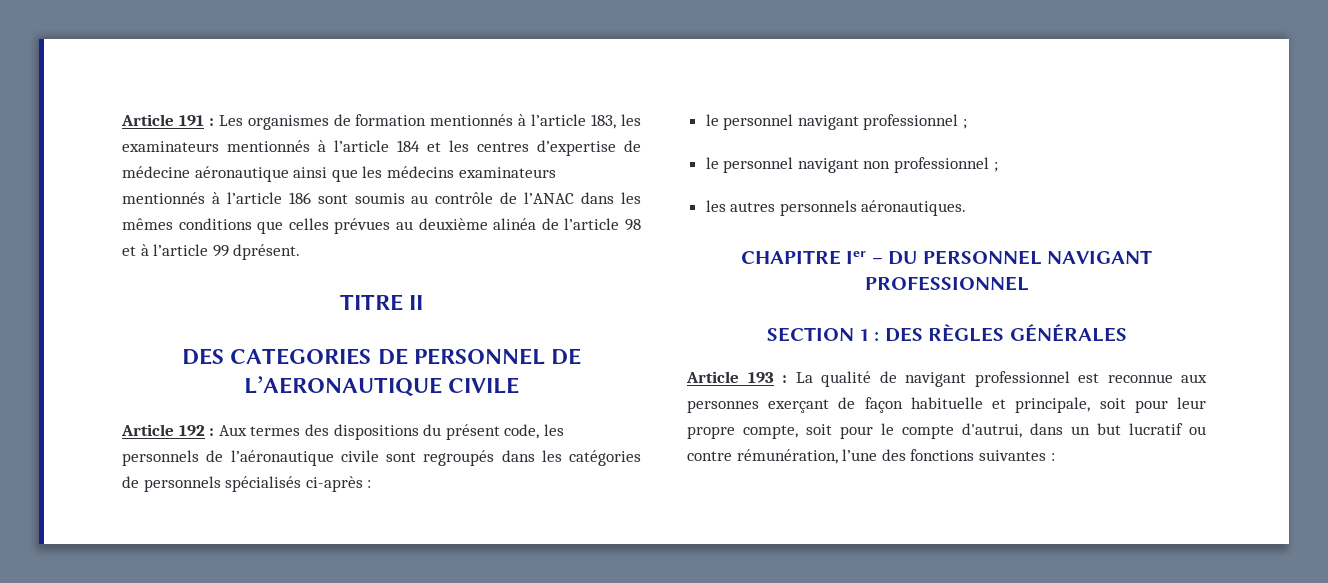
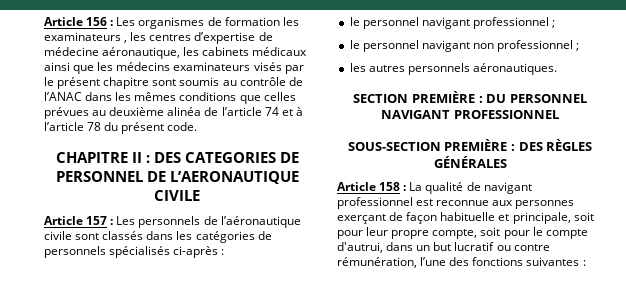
[121,114,204,126] Article 191 -> [44,17,108,26] Article 156
[430,114,642,129] [122,140,441,152] mentionnés à l’article 183, les examinateurs mentionnés à l’article 184 et -> [282,17,299,26] [44,32,128,43] les examinateurs ,
[194,166,289,182] aéronautique -> [102,47,308,59] aéronautique, les cabinets médicaux
[122,192,311,204] mentionnés à l’article 186 -> [253,62,304,74] [44,77,150,89] visés par le présent chapitre
[625,219,642,231] 98 -> [264,107,279,116] 74
[212,244,301,260] [339,294,403,311] 99 dprésent. // TITRE -> [87,122,198,134] [55,152,128,163] 78 du présent code. // CHAPITRE
(424, 302) // -> [145,155,150,163] :
[178,424,564,440] 192 : Aux termes des dispositions du présent code, les -> [86,216,136,225] 157 : Les
[423,450,495,466] regroupés -> [102,231,144,240] classés
[741,250,883,265] CHAPITRE Ier – -> [353,91,483,103] SECTION PREMIÈRE :
[766,327,869,342] SECTION 1 -> [347,139,508,151] SOUS-SECTION PREMIÈRE
[747,372,774,383] 193 -> [379,182,401,191] 158

